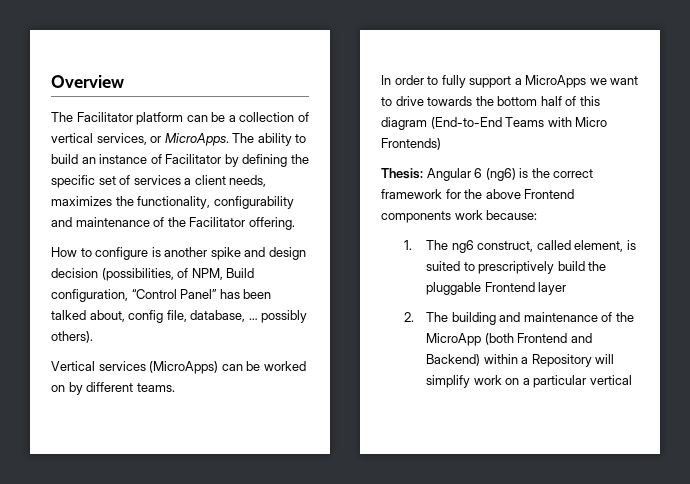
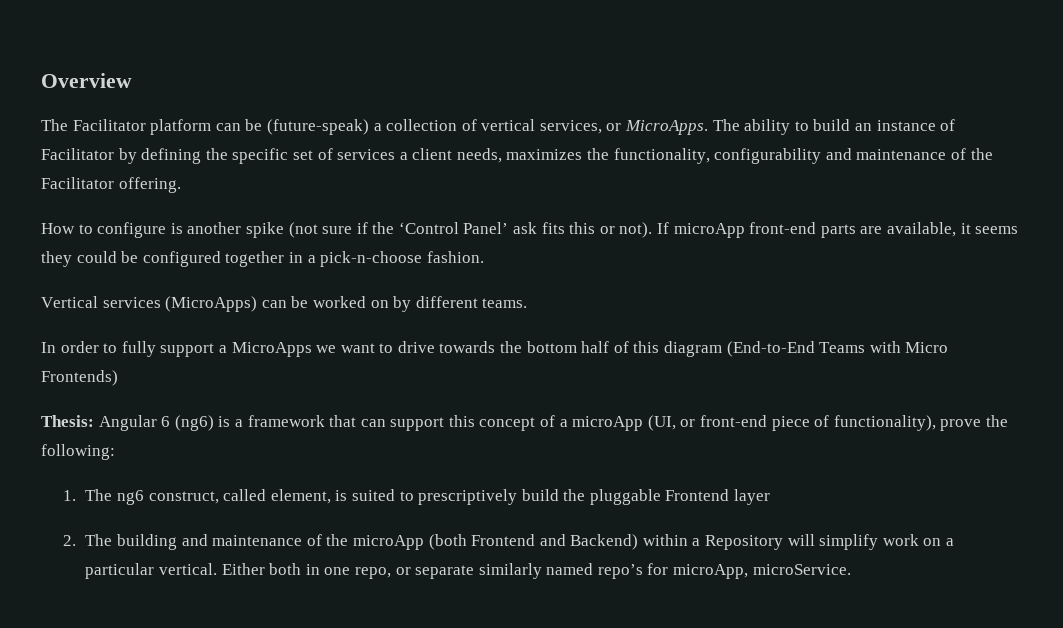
(226, 117) none -> [266,119,369,135] (future-speak)
[244,247,306,260] [51,268,255,281] [51,289,272,302] [51,310,308,323] [51,331,93,343] and design decision (possibilities, of NPM, Build configuration, “Control Panel” has been talked about, config file, database, … possibly others). -> [288,222,1019,238] [41,251,484,267] (not sure if the ‘Control Panel’ ask fits this or not). If microApp front-end parts are available, it seems they could be configured together in a pick-n-choose fashion.
[531,168,594,178] [381,189,575,199] [381,210,538,223] the correct framework for the above Frontend components work because: -> [234,415,1008,431] [41,444,115,460] a framework that can support this concept of a microApp (UI, or front-end piece of functionality), prove the following:
[426,333,482,346] MicroApp -> [352,535,424,550] microApp
[589,375,632,385] vertical -> [158,563,851,579] vertical. Either both in one repo, or separate similarly named repo’s for microApp, microService.

